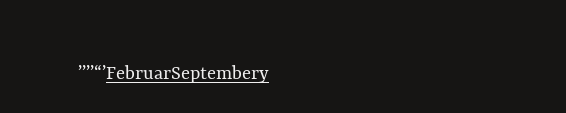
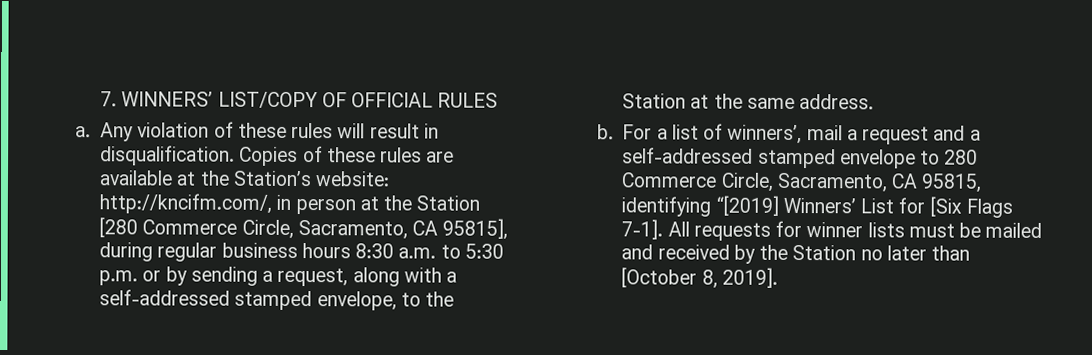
[78,64,270,83] ’’’’“’FebruarSeptembery -> [100,91,499,109] [74,121,439,142] [100,145,455,167] [99,170,391,187] [99,193,481,215] [99,217,509,240] [99,242,504,262] [99,266,458,287] [99,289,455,311] [622,93,875,110] [596,123,981,145] [622,147,979,169] [621,172,983,193] [621,195,1013,218] [621,219,1043,241] [621,244,971,264] [621,267,778,289] 7. WINNERS’ LIST/COPY OF OFFICIAL RULES // a. Any violation of these rules will result in disqualification. Copies of these rules are available at the Station’s website: http://kncifm.com/, in person at the Station [280 Commerce Circle, Sacramento, CA 95815], during regular business hours 8:30 a.m. to 5:30 p.m. or by sending a request, along with a self-addressed stamped envelope, to the Station at the same address. // b. For a list of winners’, mail a request and a self-addressed stamped envelope to 280 Commerce Circle, Sacramento, CA 95815, identifying “[2019] Winners’ List for [Six Flags 7-1]. All requests for winner lists must be mailed and received by the Station no later than [October 8, 2019].

